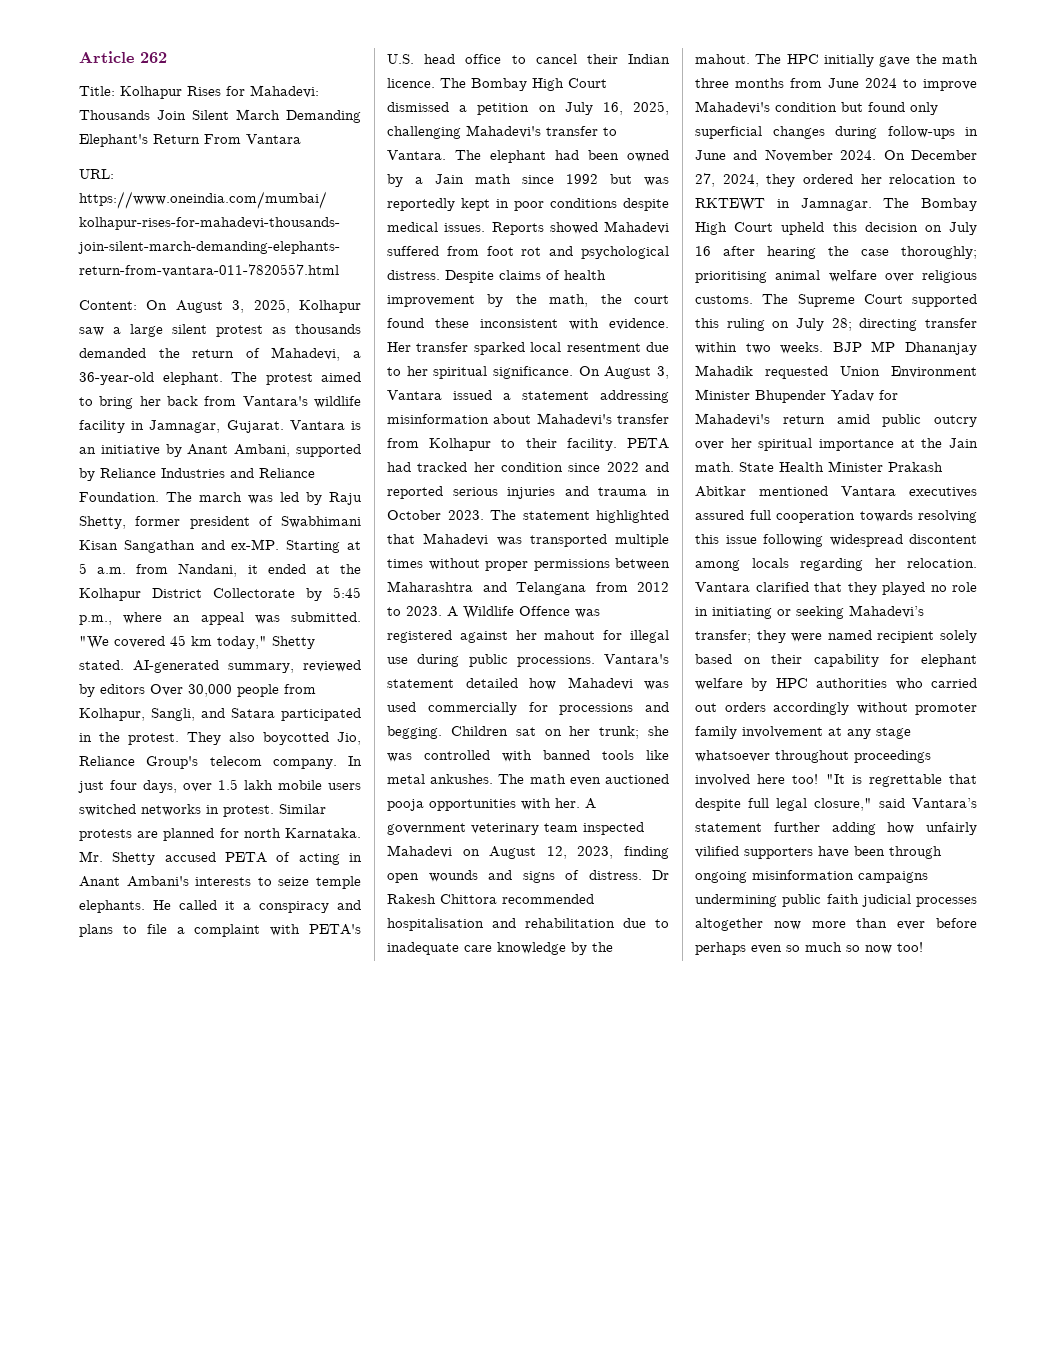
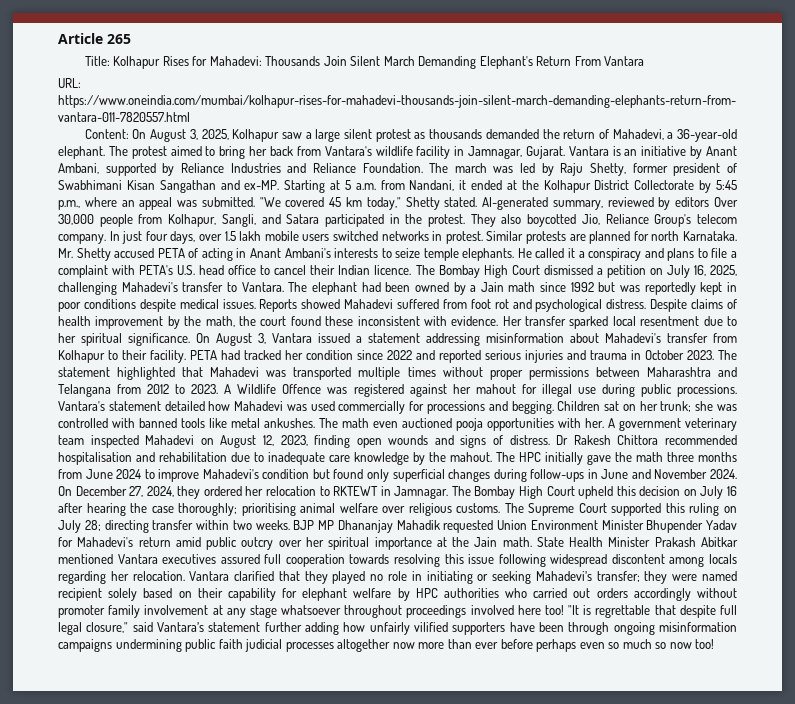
[140,52,167,63] 262 -> [107,34,131,44] 265

